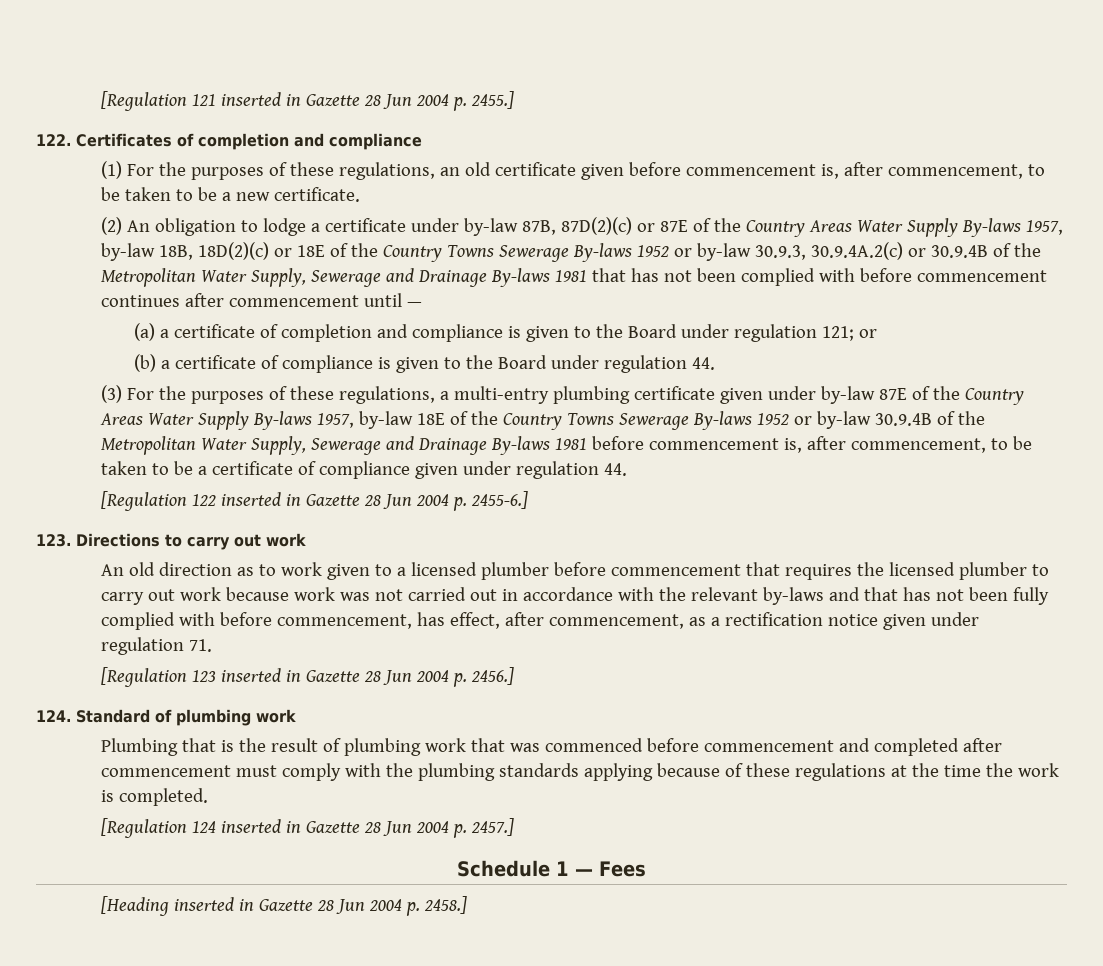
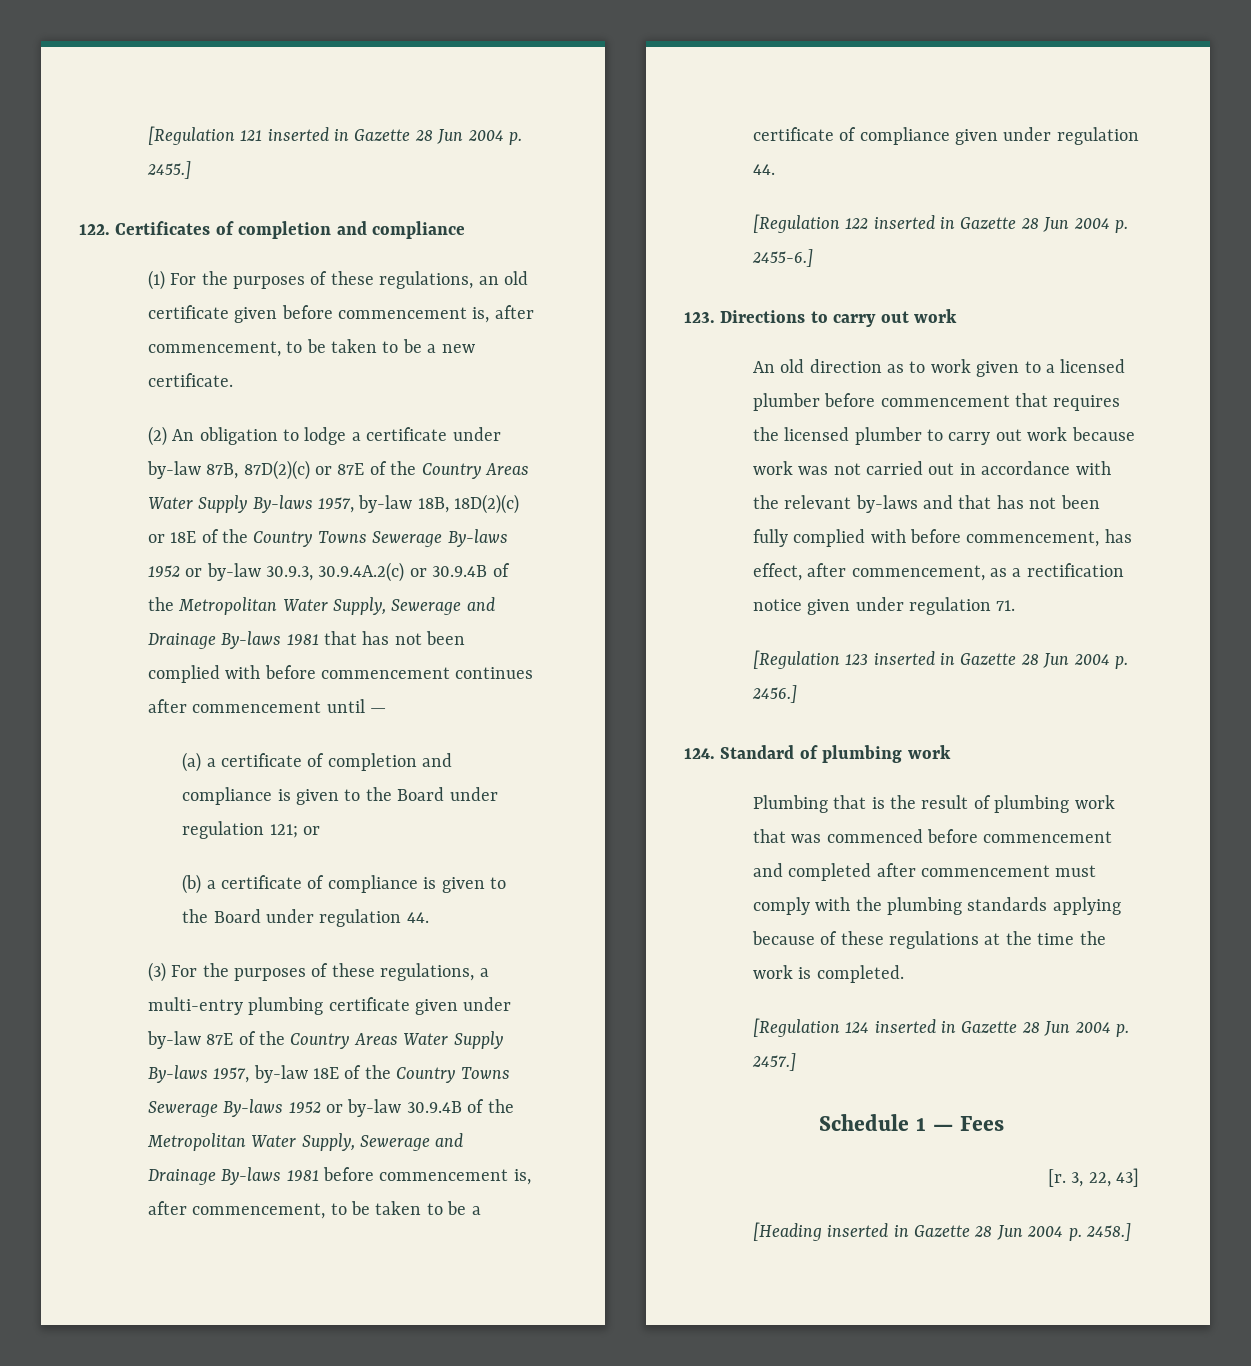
(647, 869) none -> [1047,1168,1139,1187] // [r. 3, 22, 43]

